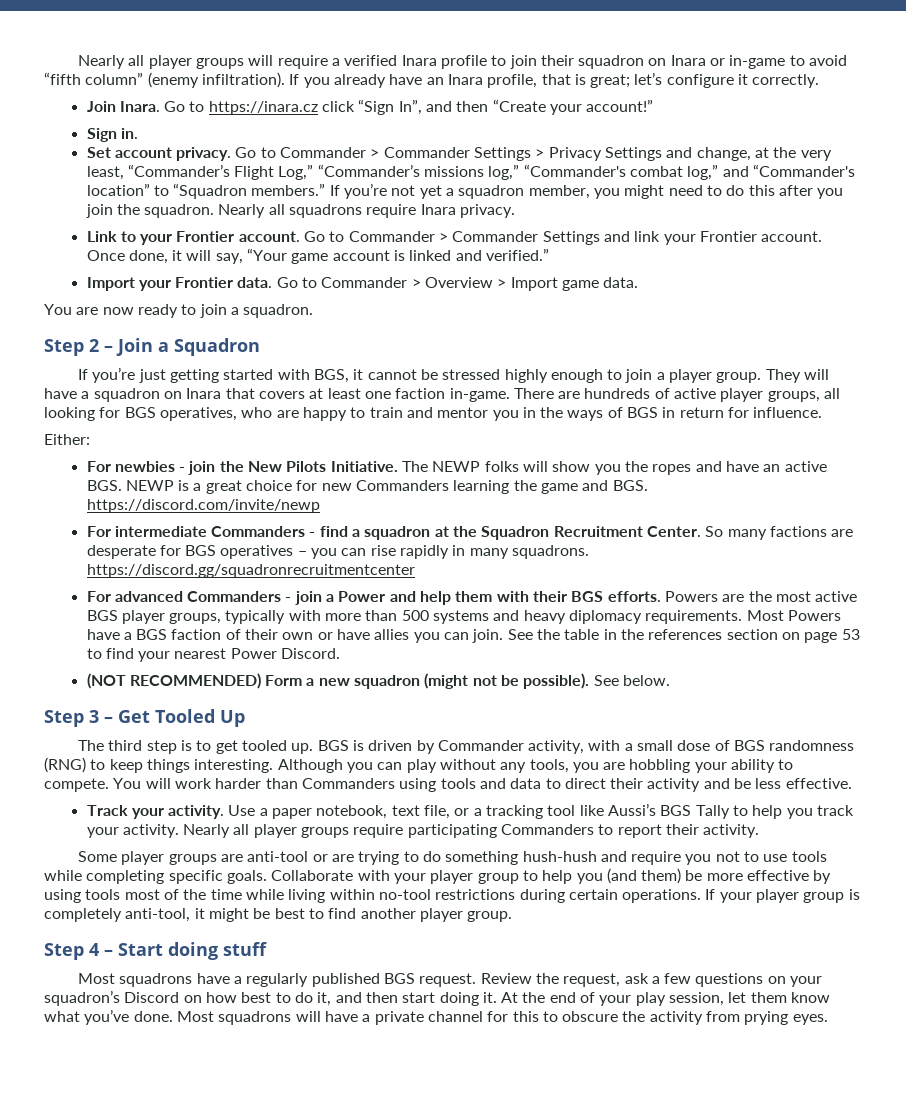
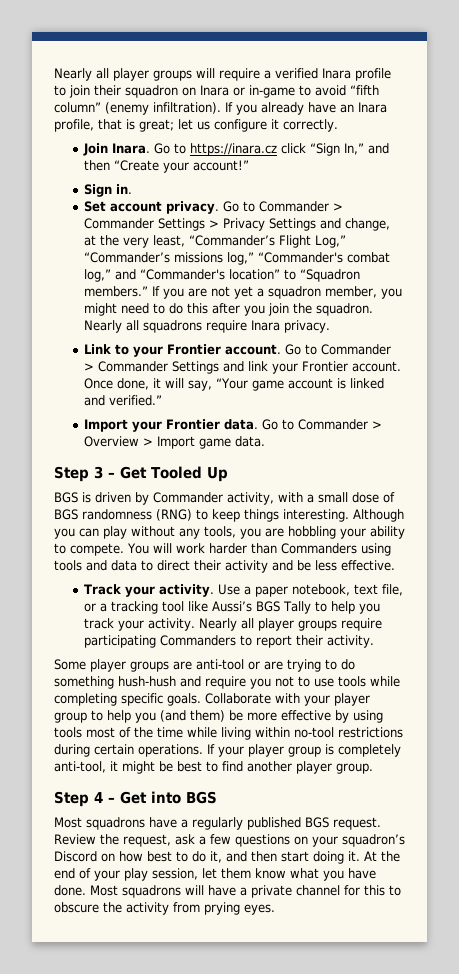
[634,72,663,85] let’s -> [178,119,210,130] let us
[398,99,422,115] In”, -> [344,143,365,155] In,”
[344,183,388,199] you’re -> [163,288,208,299] you are
[44,304,314,318] [44,338,260,356] [77,367,830,383] [44,388,841,402] [44,407,823,421] [44,434,90,445] [86,461,827,475] [86,480,648,494] [86,499,320,513] [86,526,854,540] [86,545,590,559] [86,564,415,578] [86,591,858,605] [86,610,841,624] [86,629,860,643] [86,648,341,662] [86,673,671,689] // You are now ready to join a squadron. // Step 2 – Join a Squadron // If you’re just getting started with BGS, it cannot be stressed highly enough to join a player group. They will have a squadron on Inara that covers at least one faction in-game. There are hundreds of active player groups, all looking for BGS operatives, who are happy to train and mentor you in the ways of BGS in return for influence. // Either: // For newbies - join the New Pilots Initiative. The NEWP folks will show you the ropes and have an active BGS. NEWP is a great choice for new Commanders learning the game and BGS. https://discord.com/invite/newp // For intermediate Commanders - find a squadron at the Squadron Recruitment Center. So many factions are desperate for BGS operatives – you can rise rapidly in many squadrons. https://discord.gg/squadronrecruitmentcenter // For advanced Commanders - join a Power and help them with their BGS efforts. Powers are the most active BGS player groups, typically with more than 500 systems and heavy diplomacy requirements. Most Powers have a BGS faction of their own or have allies you can join. See the table in the references section on page 53 to find your nearest Power Discord. // (NOT RECOMMENDED) Form a new squadron (might not be possible). See below. -> (266, 441) none
[77,740,314,754] The third step is to get tooled up. -> (228, 474) none
[118,942,267,960] Start doing stuff -> [120,791,217,804] Get into BGS
[84,1009,130,1025] you’ve -> [323,868,376,881] you have

